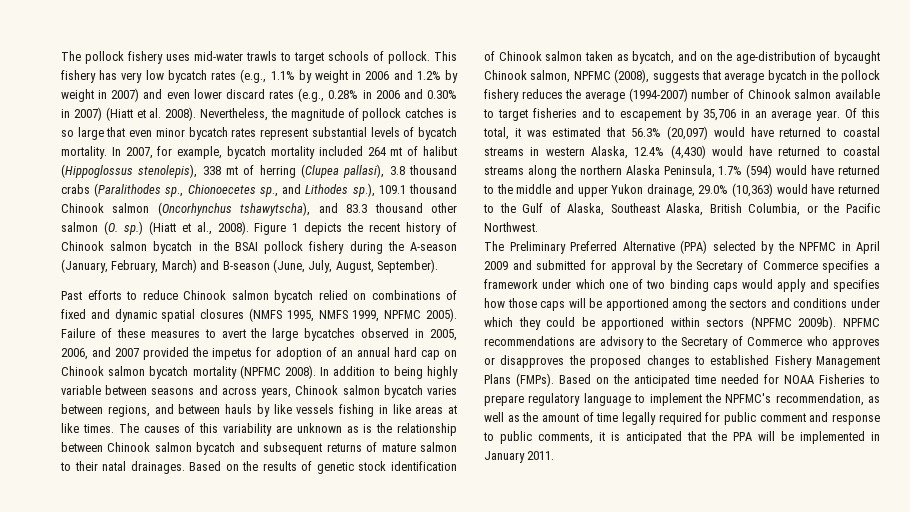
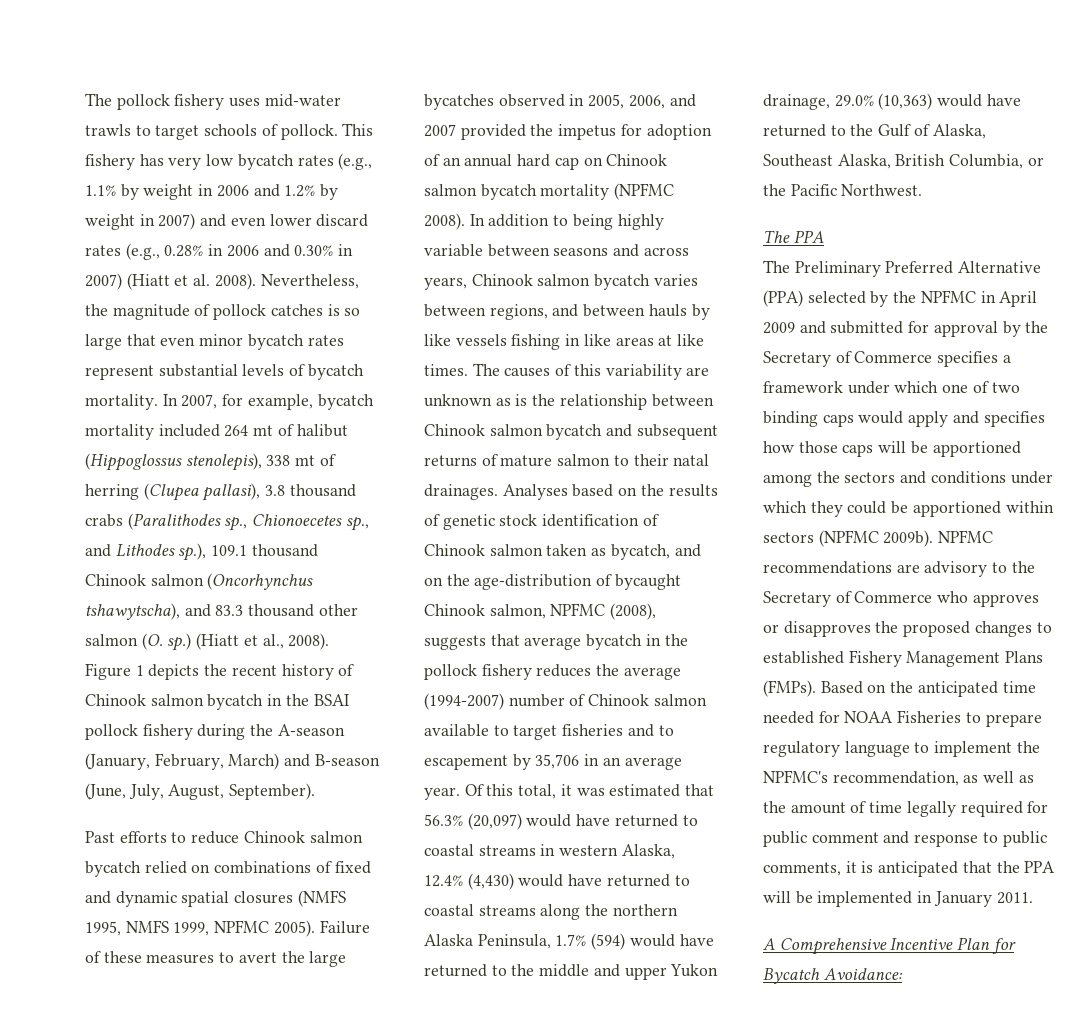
[189,461,222,471] Based -> [502,484,614,500] Analyses based
(538, 227) none -> [763,230,824,243] // The PPA
(555, 455) none -> [763,937,1016,955] [763,968,903,984] // A Comprehensive Incentive Plan for Bycatch Avoidance:

